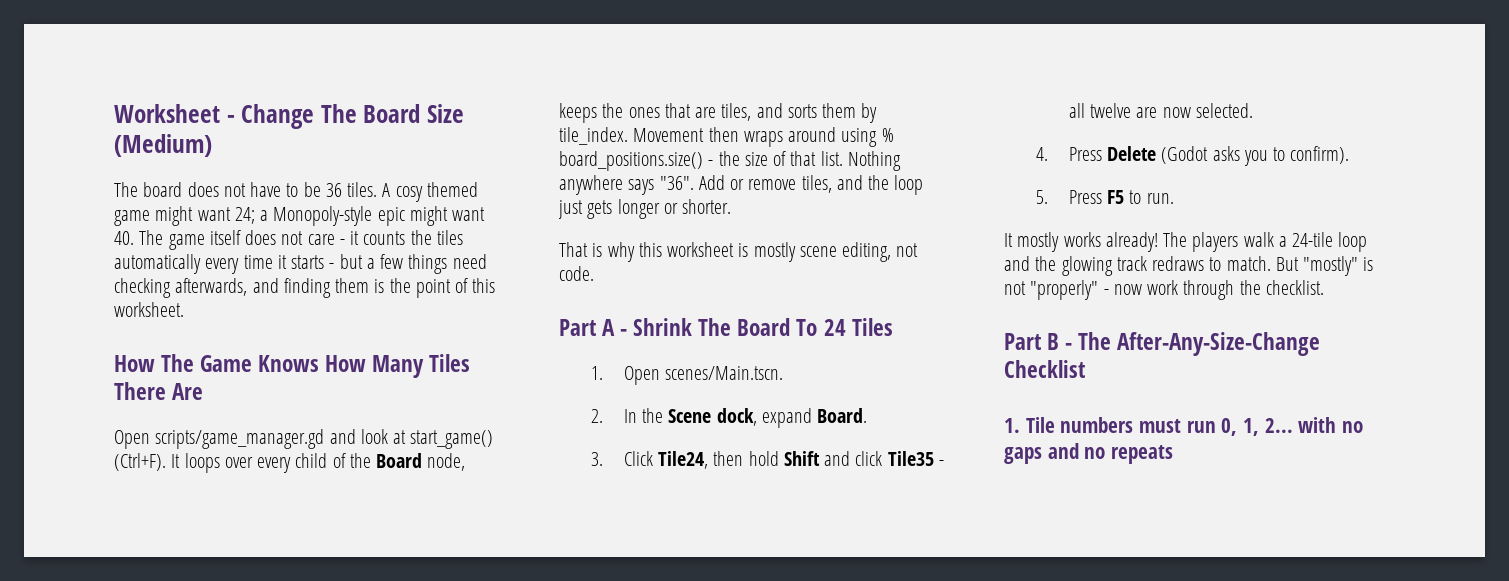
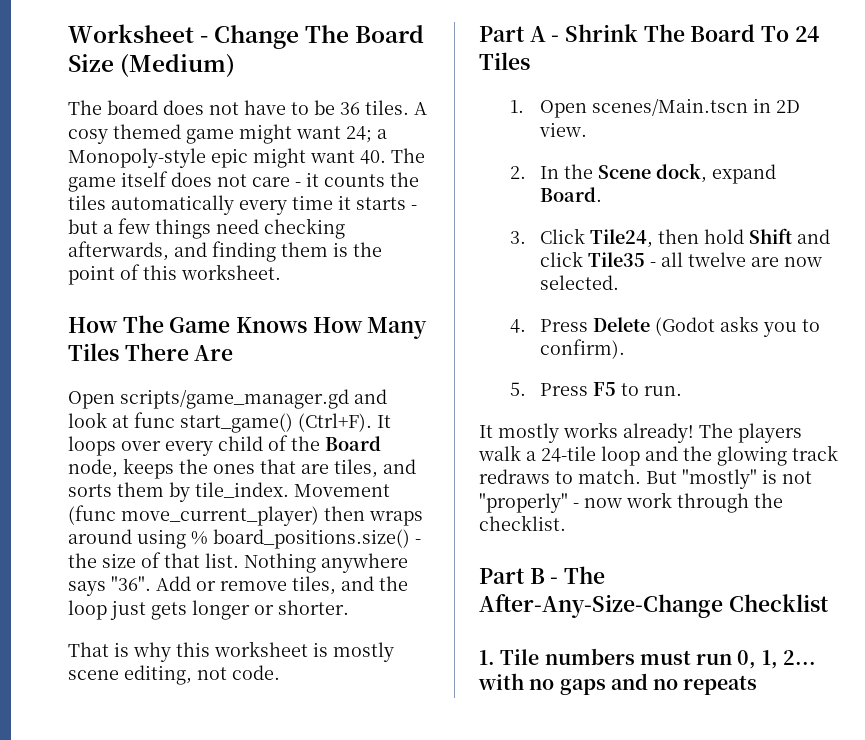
(407, 437) none -> [134,412,175,428] func
(705, 135) none -> [68,505,319,526] (func move_current_player)
[665,366,784,380] scenes/Main.tscn. -> [592,98,801,116] [539,122,588,137] scenes/Main.tscn in 2D view.

